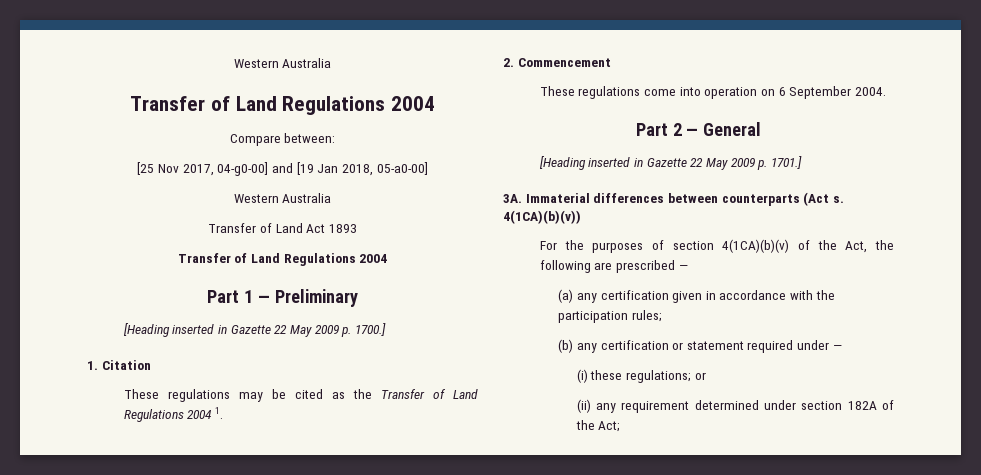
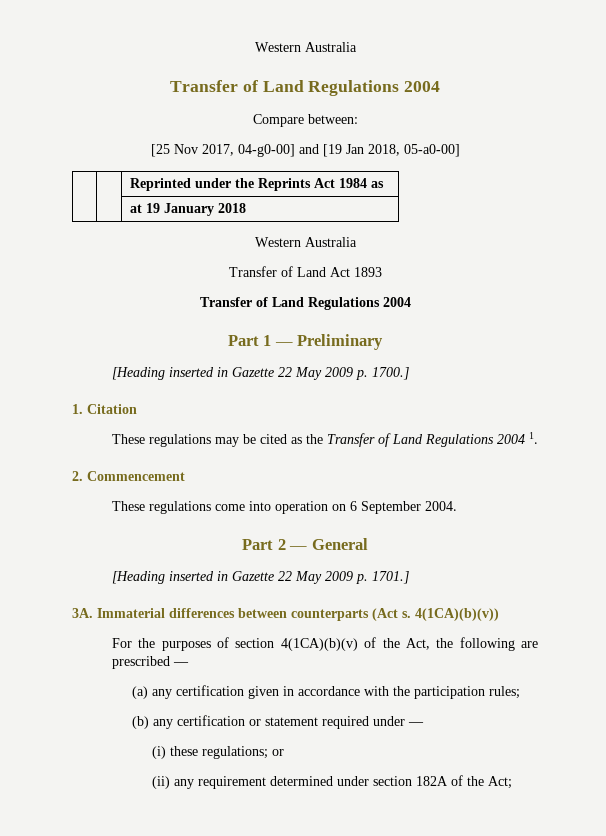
(428, 168) none -> [129,178,384,191] [129,203,246,216] // | | Reprinted under the Reprints Act 1984 as // | | at 19 January 2018

